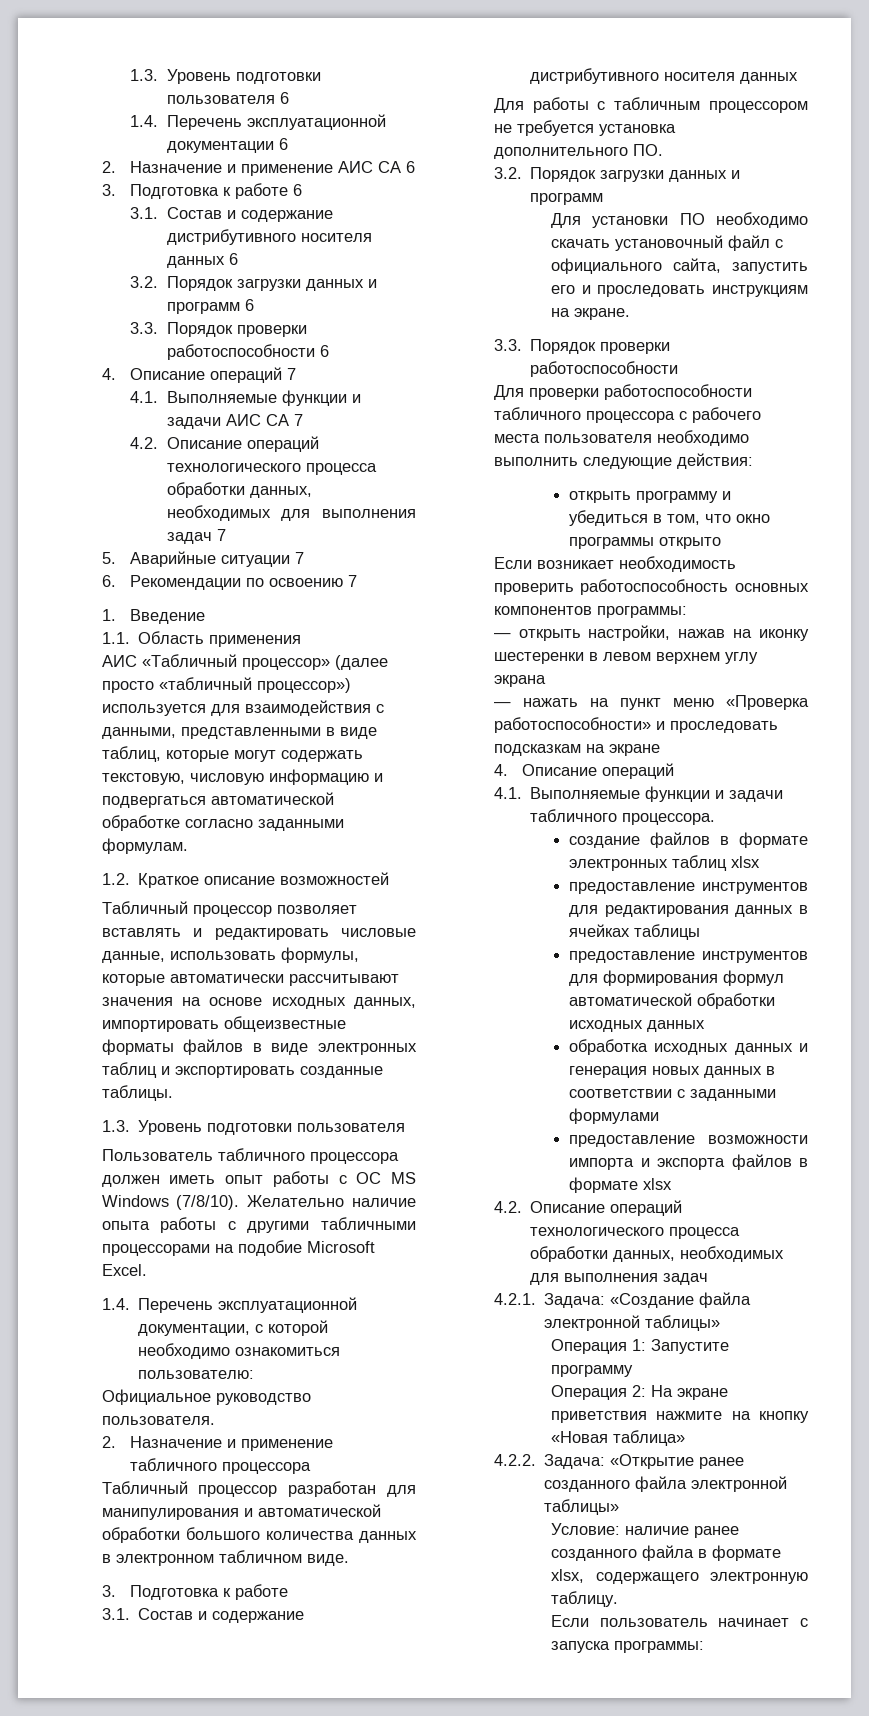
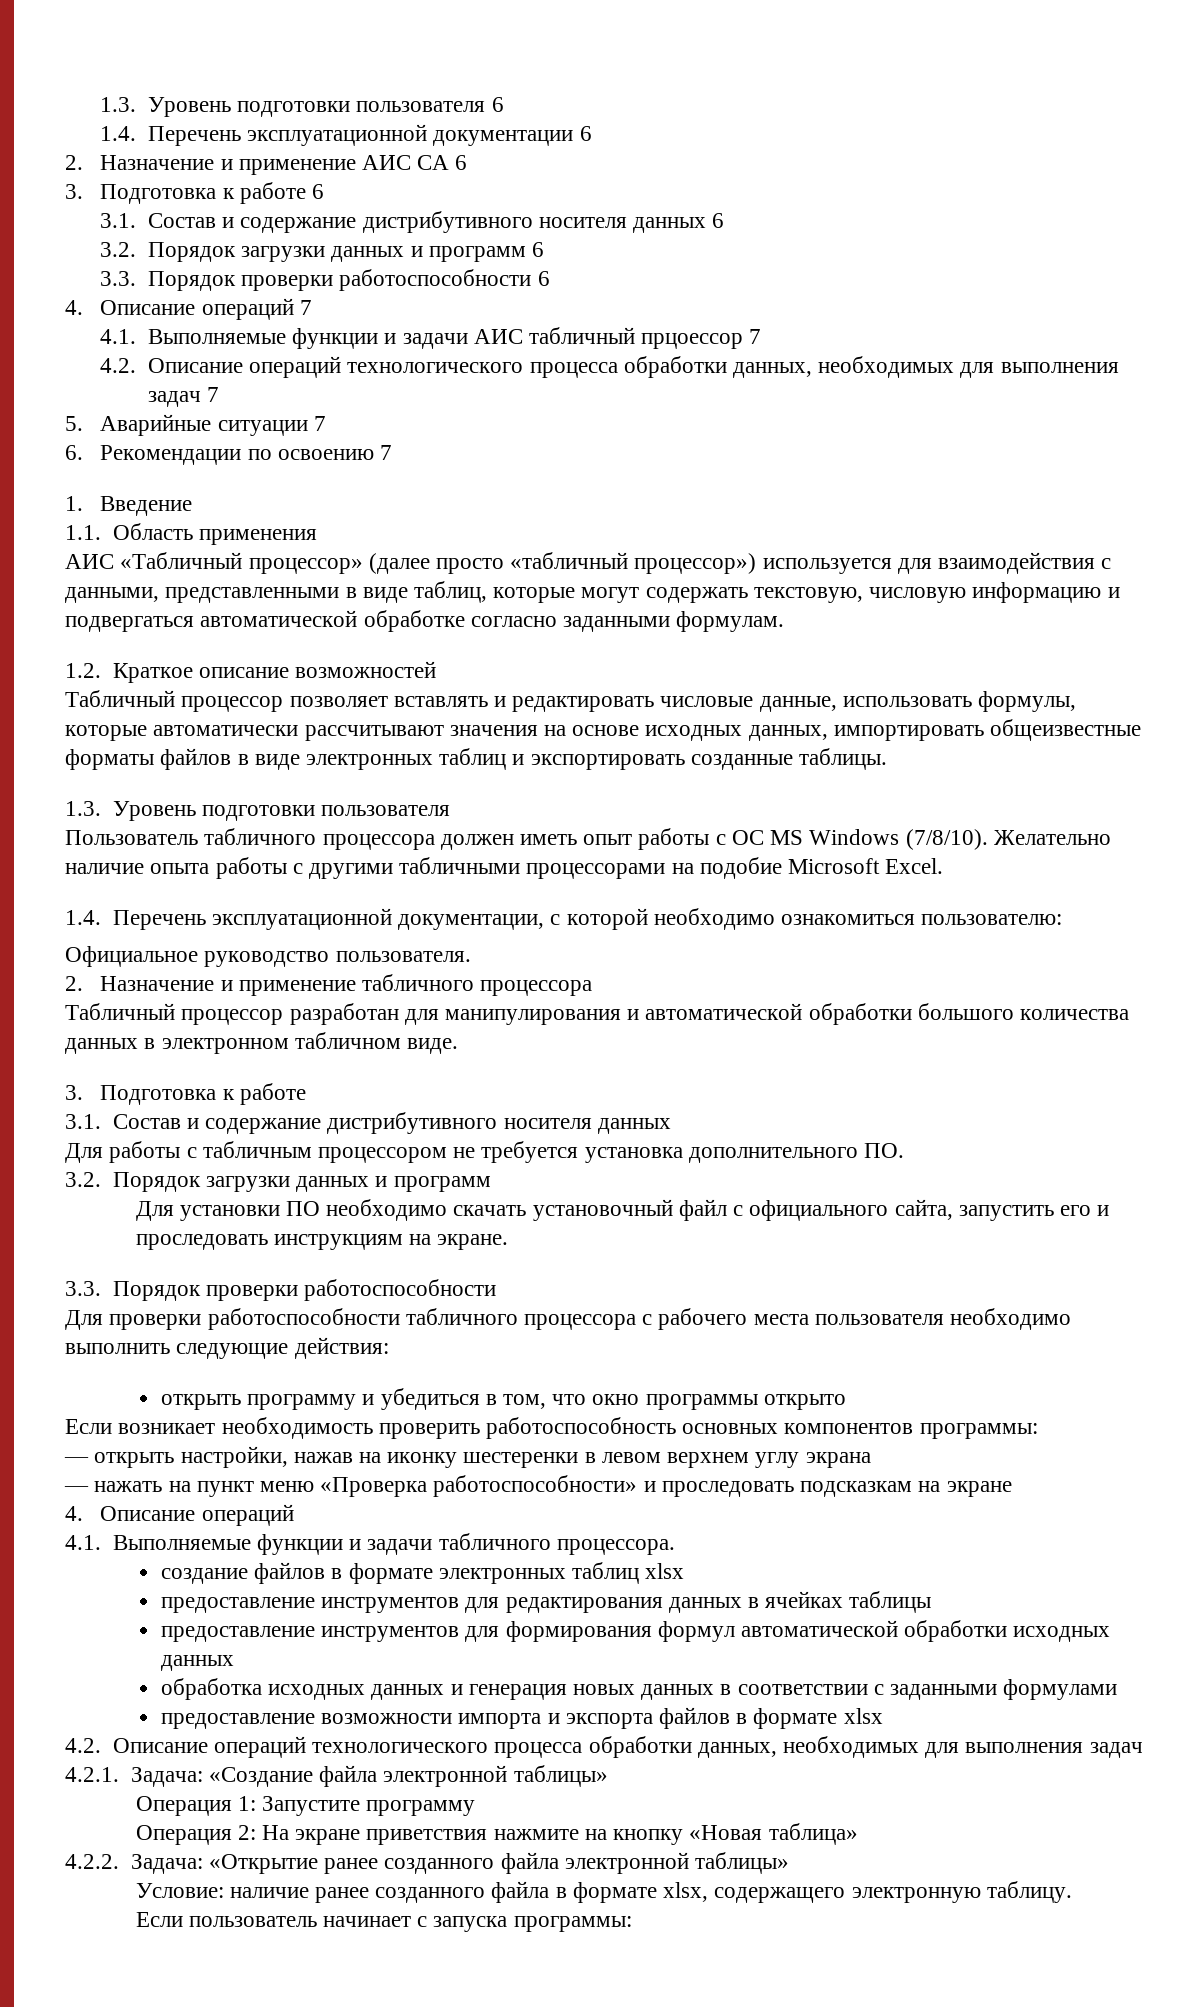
[265,414,289,426] СА -> [528,327,744,349] табличный прцоессор

